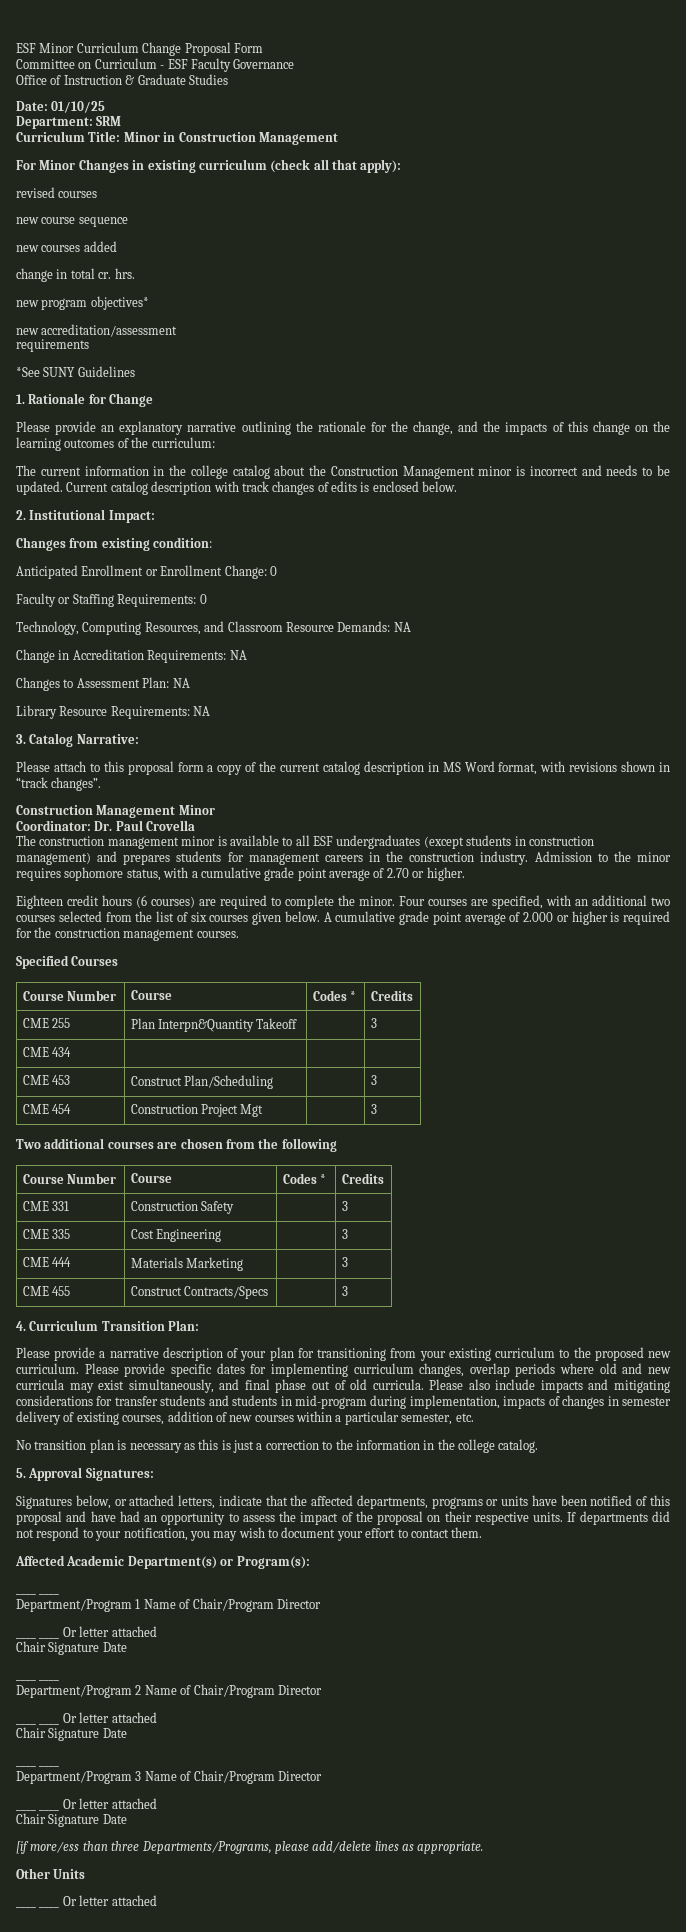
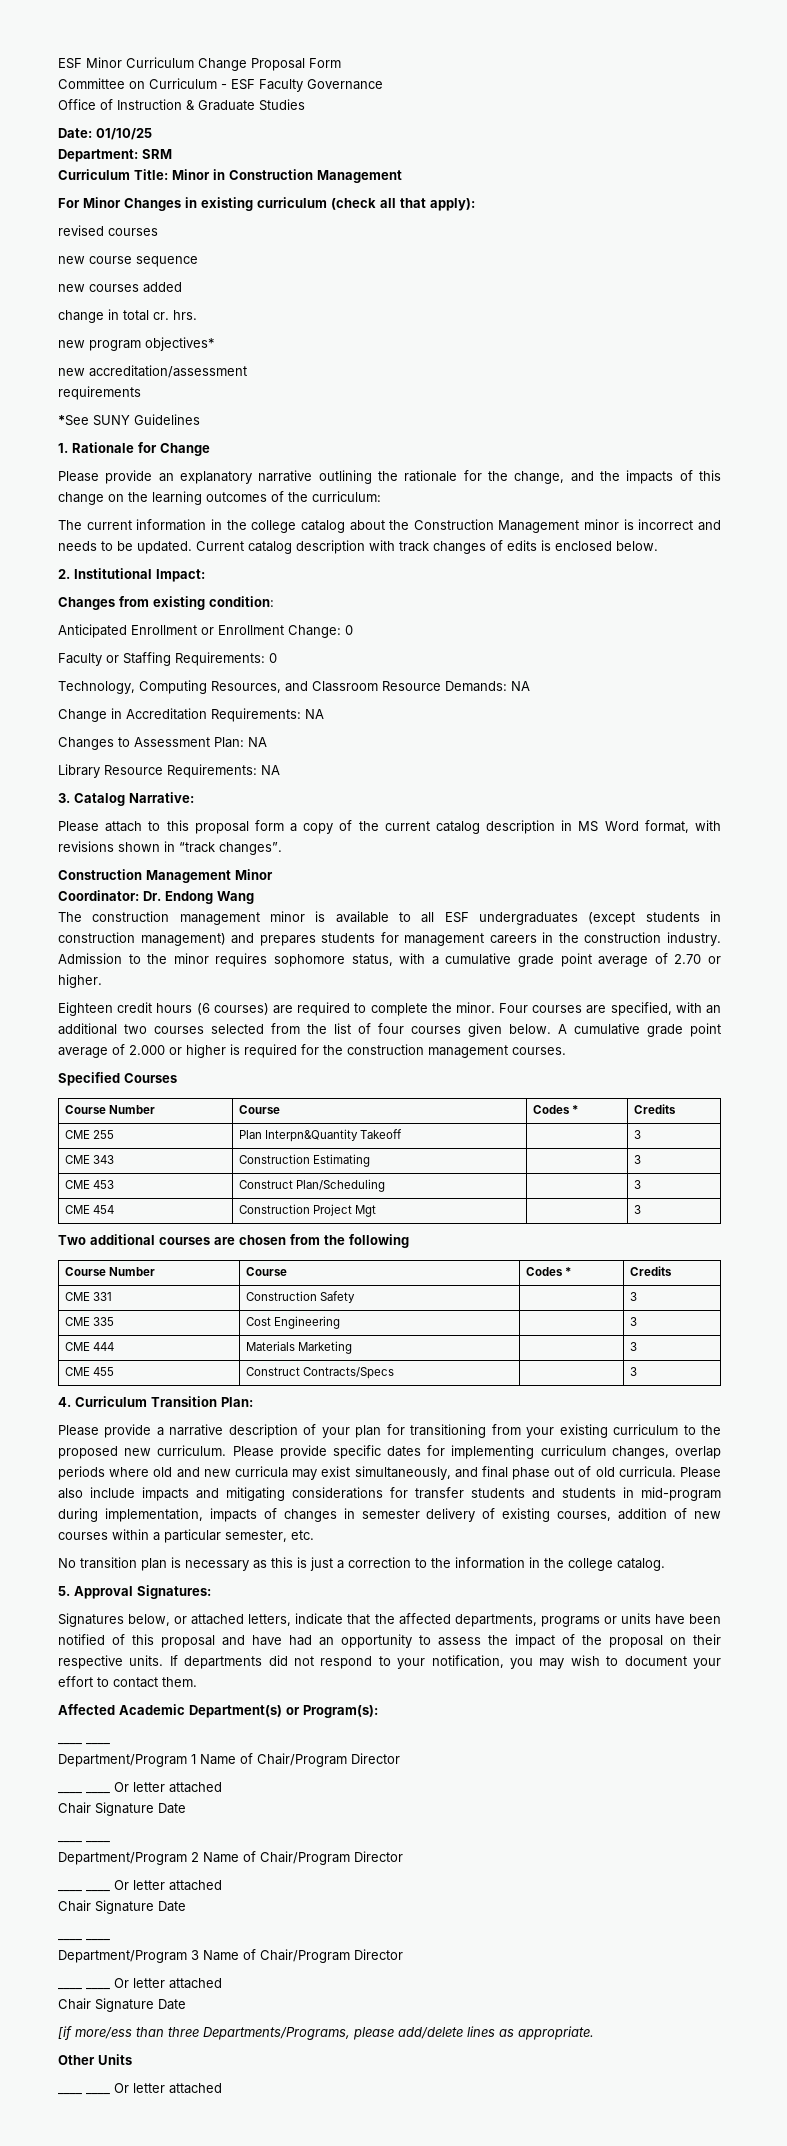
[115,820,196,831] Paul Crovella -> [165,891,254,904] Endong Wang
[190,912,207,922] six -> [378,1023,404,1034] four
[51,1047,71,1057] 434 | | | -> [93,1155,115,1164] [239,1154,371,1167] [634,1155,642,1164] 343 | Construction Estimating | | 3

